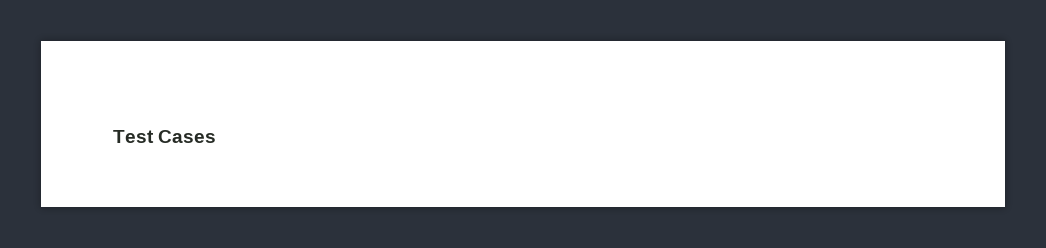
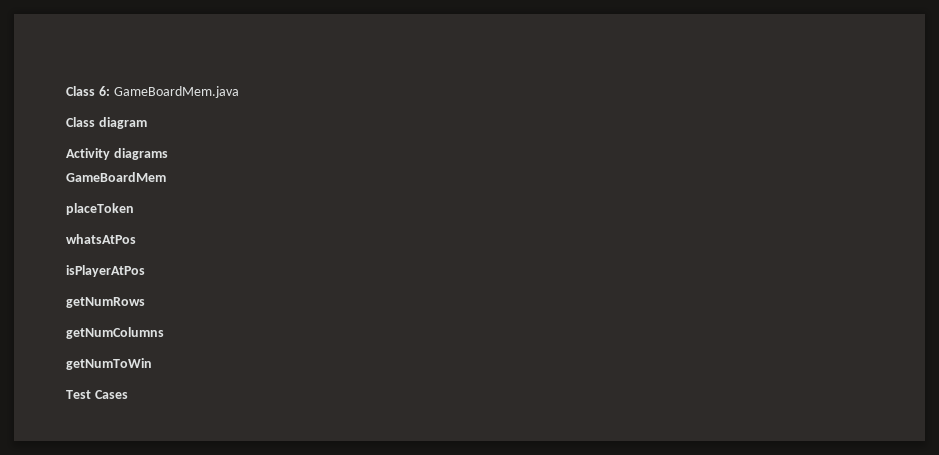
(113, 136) none -> [66,86,239,98] [66,117,147,129] [66,148,168,160] [66,172,166,182] [66,203,134,215] [66,234,136,244] [66,265,145,277] [66,297,145,308] [66,327,164,339] [66,358,152,370] Class 6: GameBoardMem.java // Class diagram // Activity diagrams // GameBoardMem // placeToken // whatsAtPos // isPlayerAtPos // getNumRows // getNumColumns // getNumToWin //

